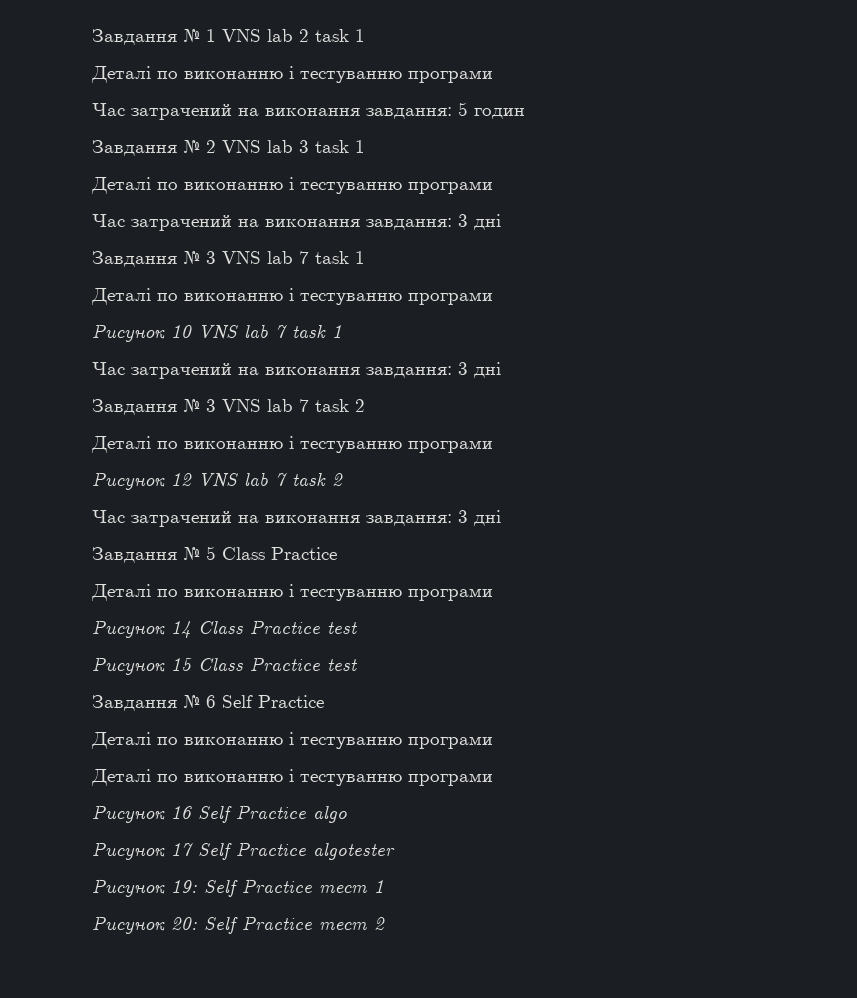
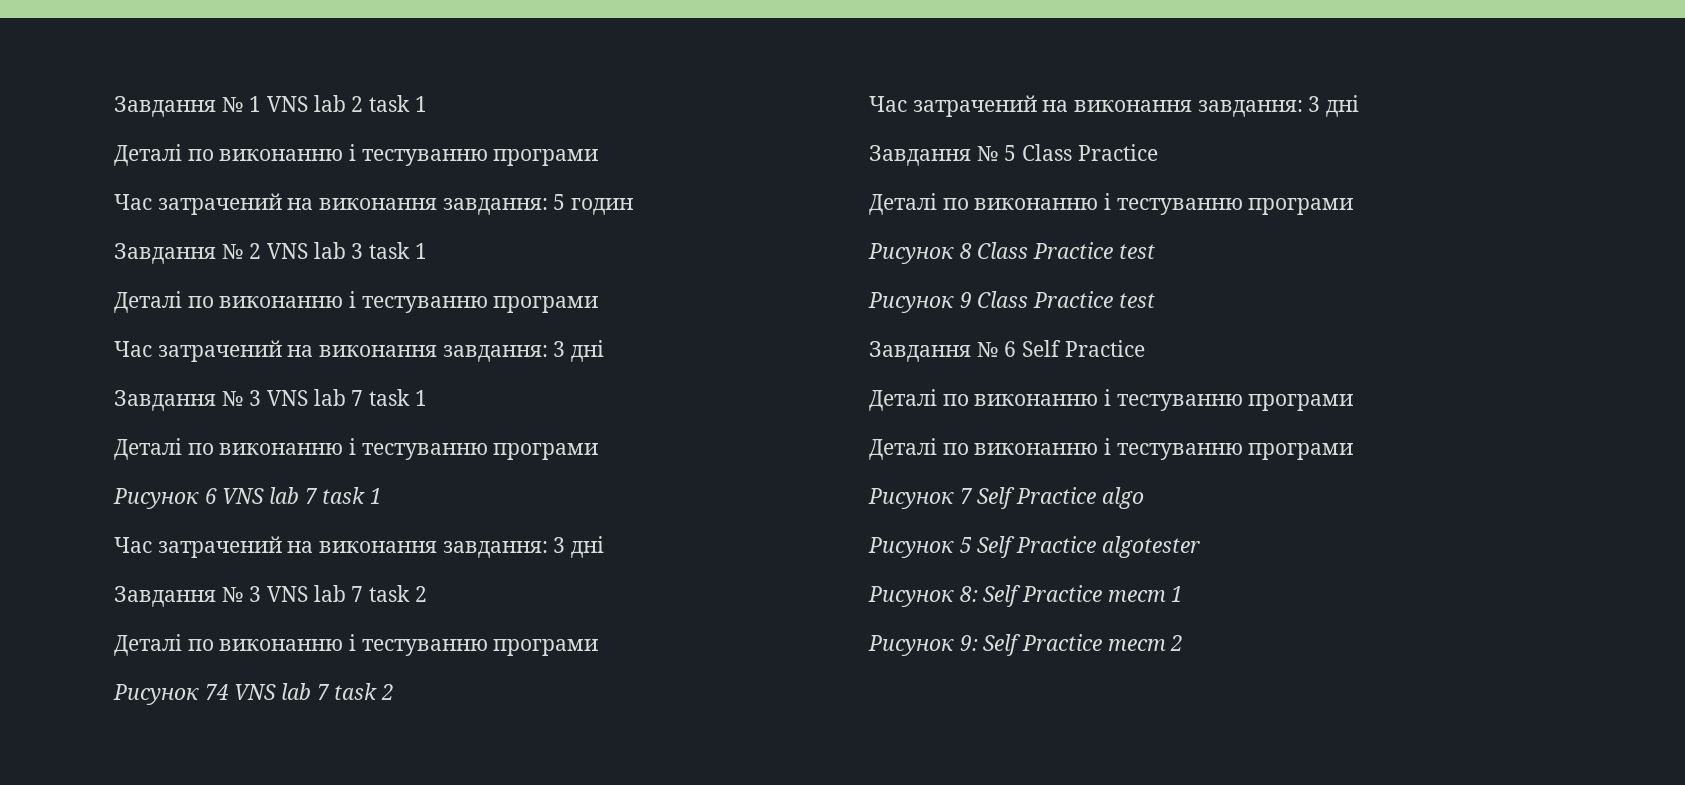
[171,325,192,338] 10 -> [204,488,217,504] 6
[171,473,192,486] 12 -> [204,684,229,700] 74
[171,621,191,638] 14 -> [959,243,972,259] 8
[171,658,192,671] 15 -> [959,292,972,308] 9
[171,806,192,819] 16 -> [959,488,973,504] 7
[171,843,193,856] 17 -> [959,537,972,553] 5
[171,880,197,893] 19: -> [959,586,978,602] 8:
[171,917,197,930] 20: -> [959,635,978,651] 9:

